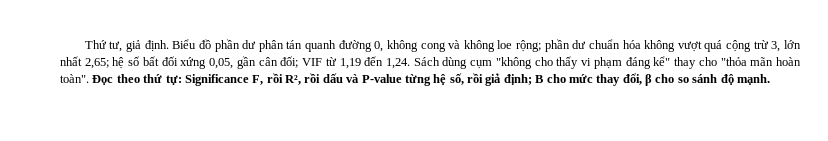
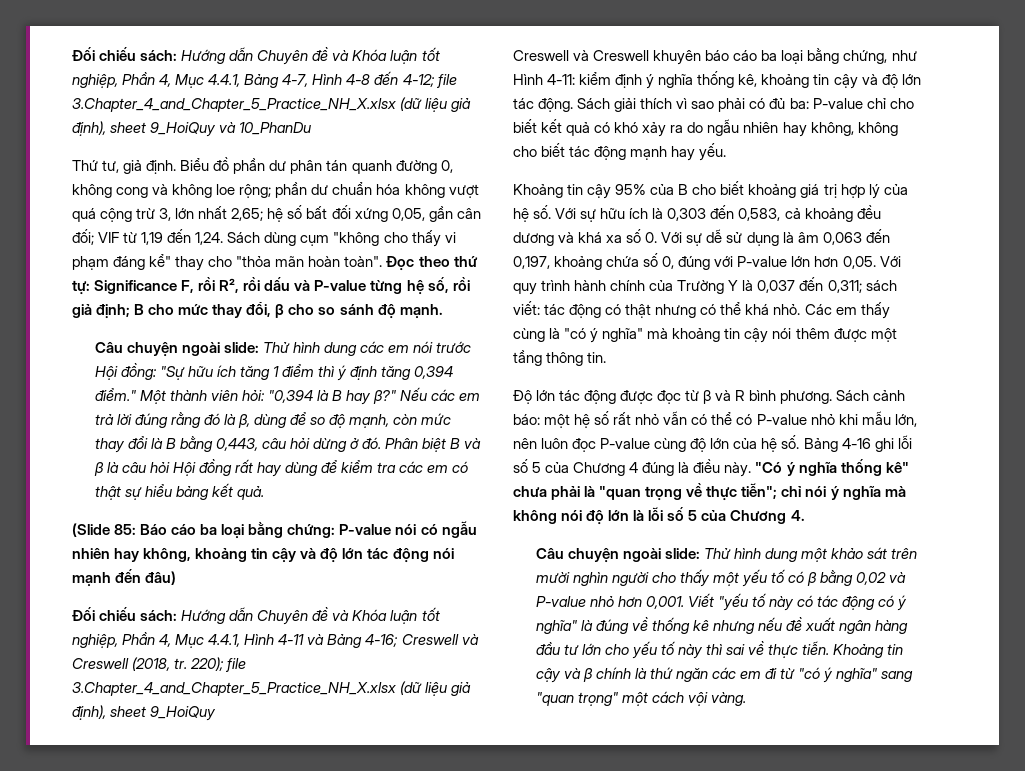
(84, 44) none -> [72,47,440,65] [72,71,457,88] [72,97,472,112] [72,121,312,137] Đối chiếu sách: Hướng dẫn Chuyên đề và Khóa luận tốt nghiệp, Phần 4, Mục 4.4.1, Bảng 4-7, Hình 4-8 đến 4-12; file 3.Chapter_4_and_Chapter_5_Practice_NH_X.xlsx (dữ liệu giả định), sheet 9_HoiQuy và 10_PhanDu //
(770, 79) none -> [94,341,472,357] [94,363,454,381] [94,387,481,405] [94,412,452,428] [94,436,482,453] [93,459,469,477] [94,483,264,500] [72,521,477,539] [72,548,454,563] [72,569,177,587] [72,607,440,625] [72,632,479,648] [72,657,247,672] [72,681,472,696] [72,705,217,721] [513,48,917,65] [513,71,921,89] [513,98,914,112] [513,119,898,137] [513,143,727,161] [513,181,908,199] [513,205,881,222] [513,229,890,246] [513,253,901,270] [513,277,897,295] [513,301,890,319] [513,328,897,343] [513,350,607,366] [513,390,905,404] [513,411,917,428] [513,435,912,452] [513,459,909,477] [513,483,906,501] [513,507,805,525] [535,547,918,563] [535,569,907,587] [535,593,908,611] [535,617,909,634] [535,641,904,659] [535,667,914,683] [535,691,746,706] // Câu chuyện ngoài slide: Thử hình dung các em nói trước Hội đồng: "Sự hữu ích tăng 1 điểm thì ý định tăng 0,394 điểm." Một thành viên hỏi: "0,394 là B hay β?" Nếu các em trả lời đúng rằng đó là β, dùng để so độ mạnh, còn mức thay đổi là B bằng 0,443, câu hỏi dừng ở đó. Phân biệt B và β là câu hỏi Hội đồng rất hay dùng để kiểm tra các em có thật sự hiểu bảng kết quả. // (Slide 85: Báo cáo ba loại bằng chứng: P-value nói có ngẫu nhiên hay không, khoảng tin cậy và độ lớn tác động nói mạnh đến đâu) // Đối chiếu sách: Hướng dẫn Chuyên đề và Khóa luận tốt nghiệp, Phần 4, Mục 4.4.1, Hình 4-11 và Bảng 4-16; Creswell và Creswell (2018, tr. 220); file 3.Chapter_4_and_Chapter_5_Practice_NH_X.xlsx (dữ liệu giả định), sheet 9_HoiQuy // Creswell và Creswell khuyên báo cáo ba loại bằng chứng, như Hình 4-11: kiểm định ý nghĩa thống kê, khoảng tin cậy và độ lớn tác động. Sách giải thích vì sao phải có đủ ba: P-value chỉ cho biết kết quả có khó xảy ra do ngẫu nhiên hay không, không cho biết tác động mạnh hay yếu. // Khoảng tin cậy 95% của B cho biết khoảng giá trị hợp lý của hệ số. Với sự hữu ích là 0,303 đến 0,583, cả khoảng đều dương và khá xa số 0. Với sự dễ sử dụng là âm 0,063 đến 0,197, khoảng chứa số 0, đúng với P-value lớn hơn 0,05. Với quy trình hành chính của Trường Y là 0,037 đến 0,311; sách viết: tác động có thật nhưng có thể khá nhỏ. Các em thấy cùng là "có ý nghĩa" mà khoảng tin cậy nói thêm được một tầng thông tin. // Độ lớn tác động được đọc từ β và R bình phương. Sách cảnh báo: một hệ số rất nhỏ vẫn có thể có P-value nhỏ khi mẫu lớn, nên luôn đọc P-value cùng độ lớn của hệ số. Bảng 4-16 ghi lỗi số 5 của Chương 4 đúng là điều này. "Có ý nghĩa thống kê" chưa phải là "quan trọng về thực tiễn"; chỉ nói ý nghĩa mà không nói độ lớn là lỗi số 5 của Chương 4. // Câu chuyện ngoài slide: Thử hình dung một khảo sát trên mười nghìn người cho thấy một yếu tố có β bằng 0,02 và P-value nhỏ hơn 0,001. Viết "yếu tố này có tác động có ý nghĩa" là đúng về thống kê nhưng nếu đề xuất ngân hàng đầu tư lớn cho yếu tố này thì sai về thực tiễn. Khoảng tin cậy và β chính là thứ ngăn các em đi từ "có ý nghĩa" sang "quan trọng" một cách vội vàng.

